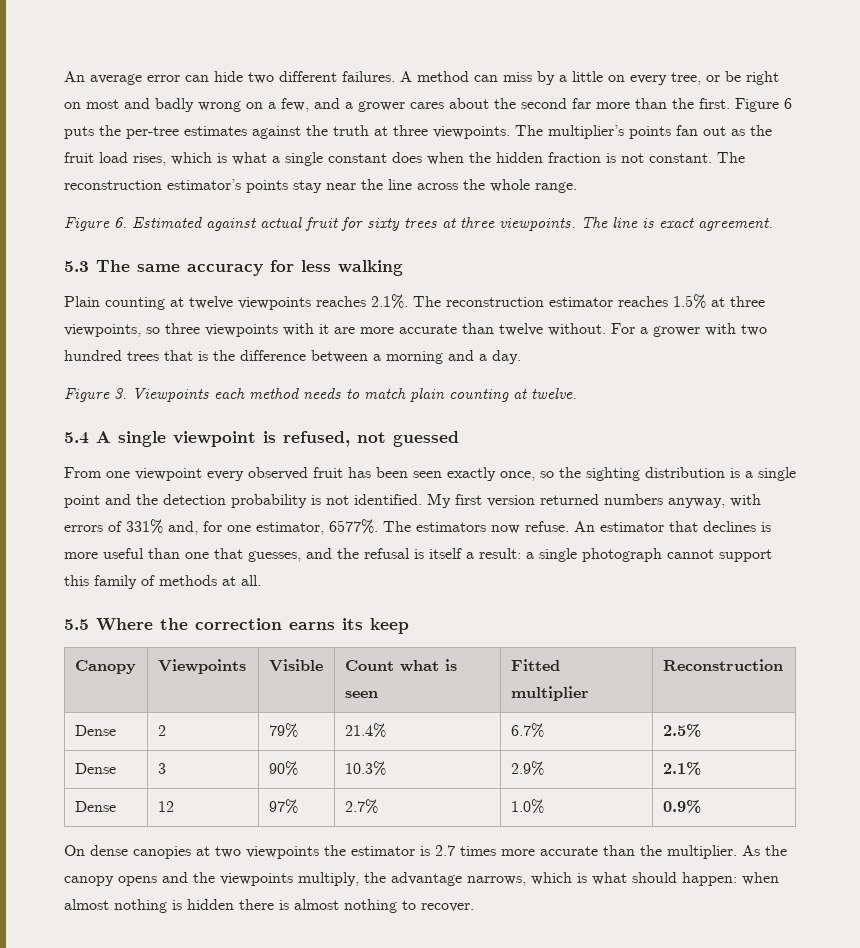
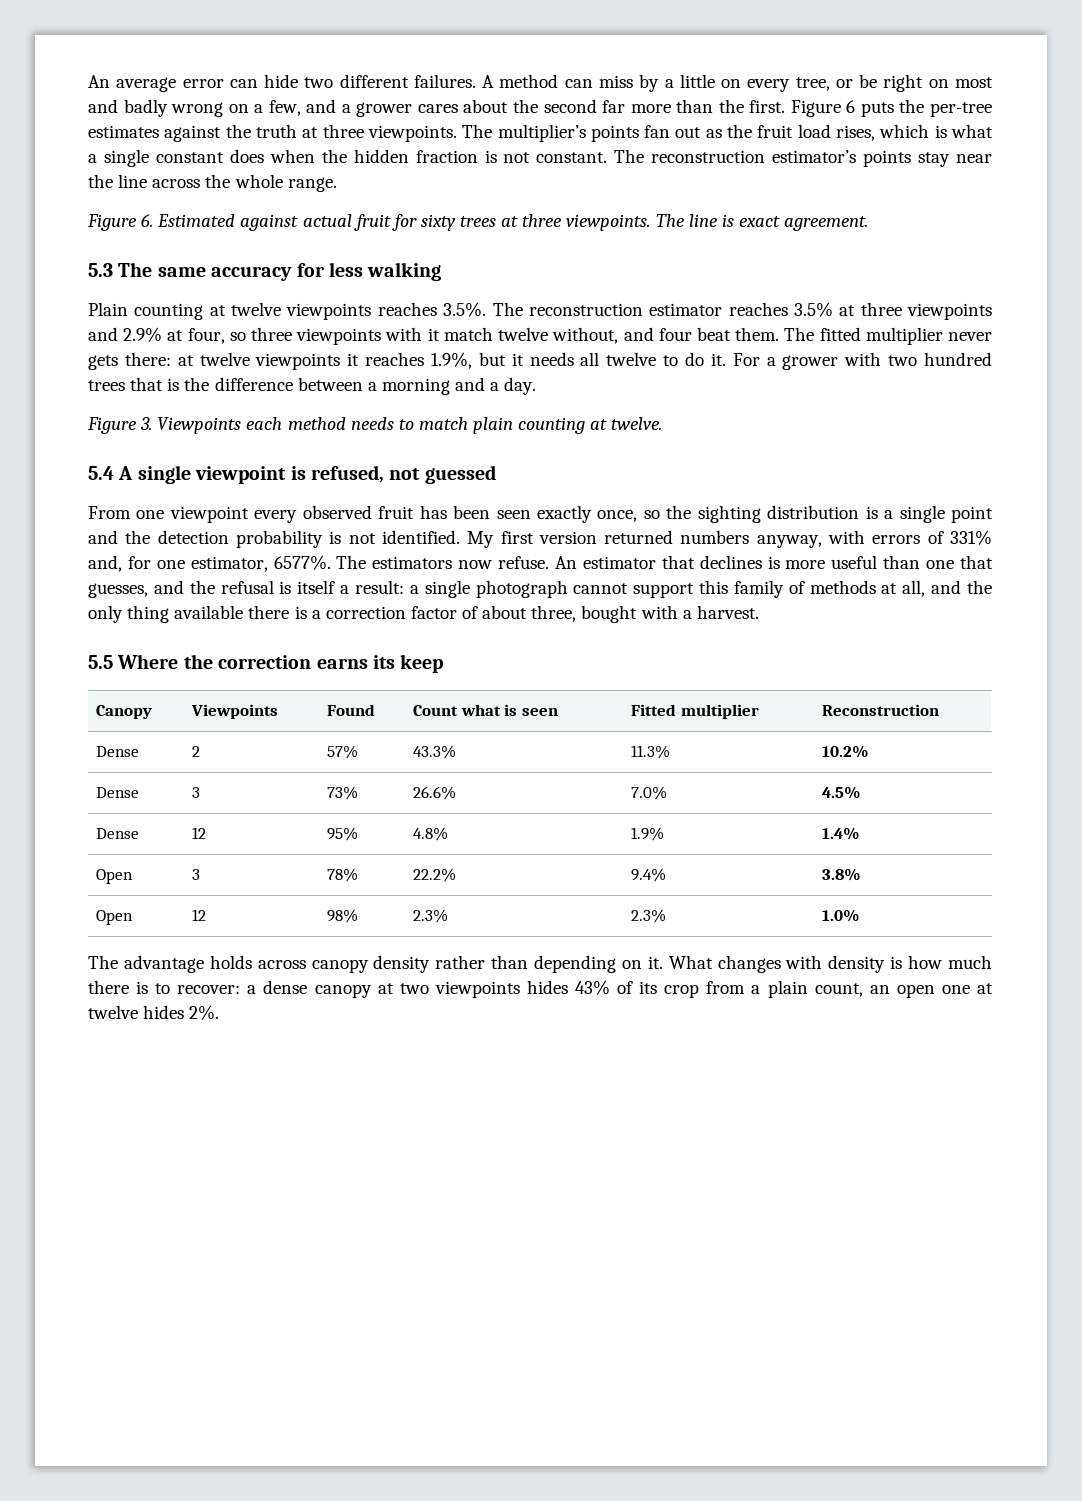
[371,294,408,309] 2.1%. -> [443,302,487,317] 3.5%.
[673,294,765,309] [64,324,141,337] 1.5% at three viewpoints, -> [793,302,993,320] [88,327,225,344] 3.5% at three viewpoints and 2.9% at four,
[334,323,606,336] are more accurate than twelve without. -> [443,327,993,345] [88,352,726,370] match twelve without, and four beat them. The fitted multiplier never gets there: at twelve viewpoints it reaches 1.9%, but it needs all twelve to do it.
[241,575,261,586] all. -> [902,580,993,597] [88,605,759,623] all, and the only thing available there is a correction factor of about three, bought with a harvest.
[268,659,323,672] Visible -> [327,704,376,716] Found
[268,723,298,738] [344,723,386,738] [510,723,544,738] [662,724,701,737] [74,763,116,774] [157,763,166,774] [268,761,298,776] [344,761,386,776] [510,761,544,776] [662,762,701,775] [74,801,116,812] [157,801,174,812] [268,799,298,814] [344,799,378,814] [510,799,544,814] [662,800,701,813] [64,845,787,859] [64,872,779,886] [64,899,474,913] 79% | 21.4% | 6.7% | 2.5% // Dense | 3 | 90% | 10.3% | 2.9% | 2.1% // Dense | 12 | 97% | 2.7% | 1.0% | 0.9% // On dense canopies at two viewpoints the estimator is 2.7 times more accurate than the multiplier. As the canopy opens and the viewpoints multiply, the advantage narrows, which is what should happen: when almost nothing is hidden there is almost nothing to recover. -> [327,745,359,759] [413,745,457,759] [631,745,671,759] [822,745,870,758] [96,787,140,798] [192,787,201,798] [327,786,359,800] [413,786,457,800] [631,786,668,800] [822,786,862,799] [96,828,140,839] [192,827,207,839] [327,827,359,841] [413,827,449,841] [631,827,665,841] [822,827,861,840] [96,869,134,884] [192,869,201,880] [327,868,359,882] [413,868,457,882] [631,868,667,882] [822,868,862,881] [96,910,134,925] [192,909,207,921] [327,909,359,923] [413,909,449,923] [631,909,667,923] [822,909,861,922] [88,955,992,973] [88,980,994,998] [88,1005,220,1020] 57% | 43.3% | 11.3% | 10.2% // Dense | 3 | 73% | 26.6% | 7.0% | 4.5% // Dense | 12 | 95% | 4.8% | 1.9% | 1.4% // Open | 3 | 78% | 22.2% | 9.4% | 3.8% // Open | 12 | 98% | 2.3% | 2.3% | 1.0% // The advantage holds across canopy density rather than depending on it. What changes with density is how much there is to recover: a dense canopy at two viewpoints hides 43% of its crop from a plain count, an open one at twelve hides 2%.

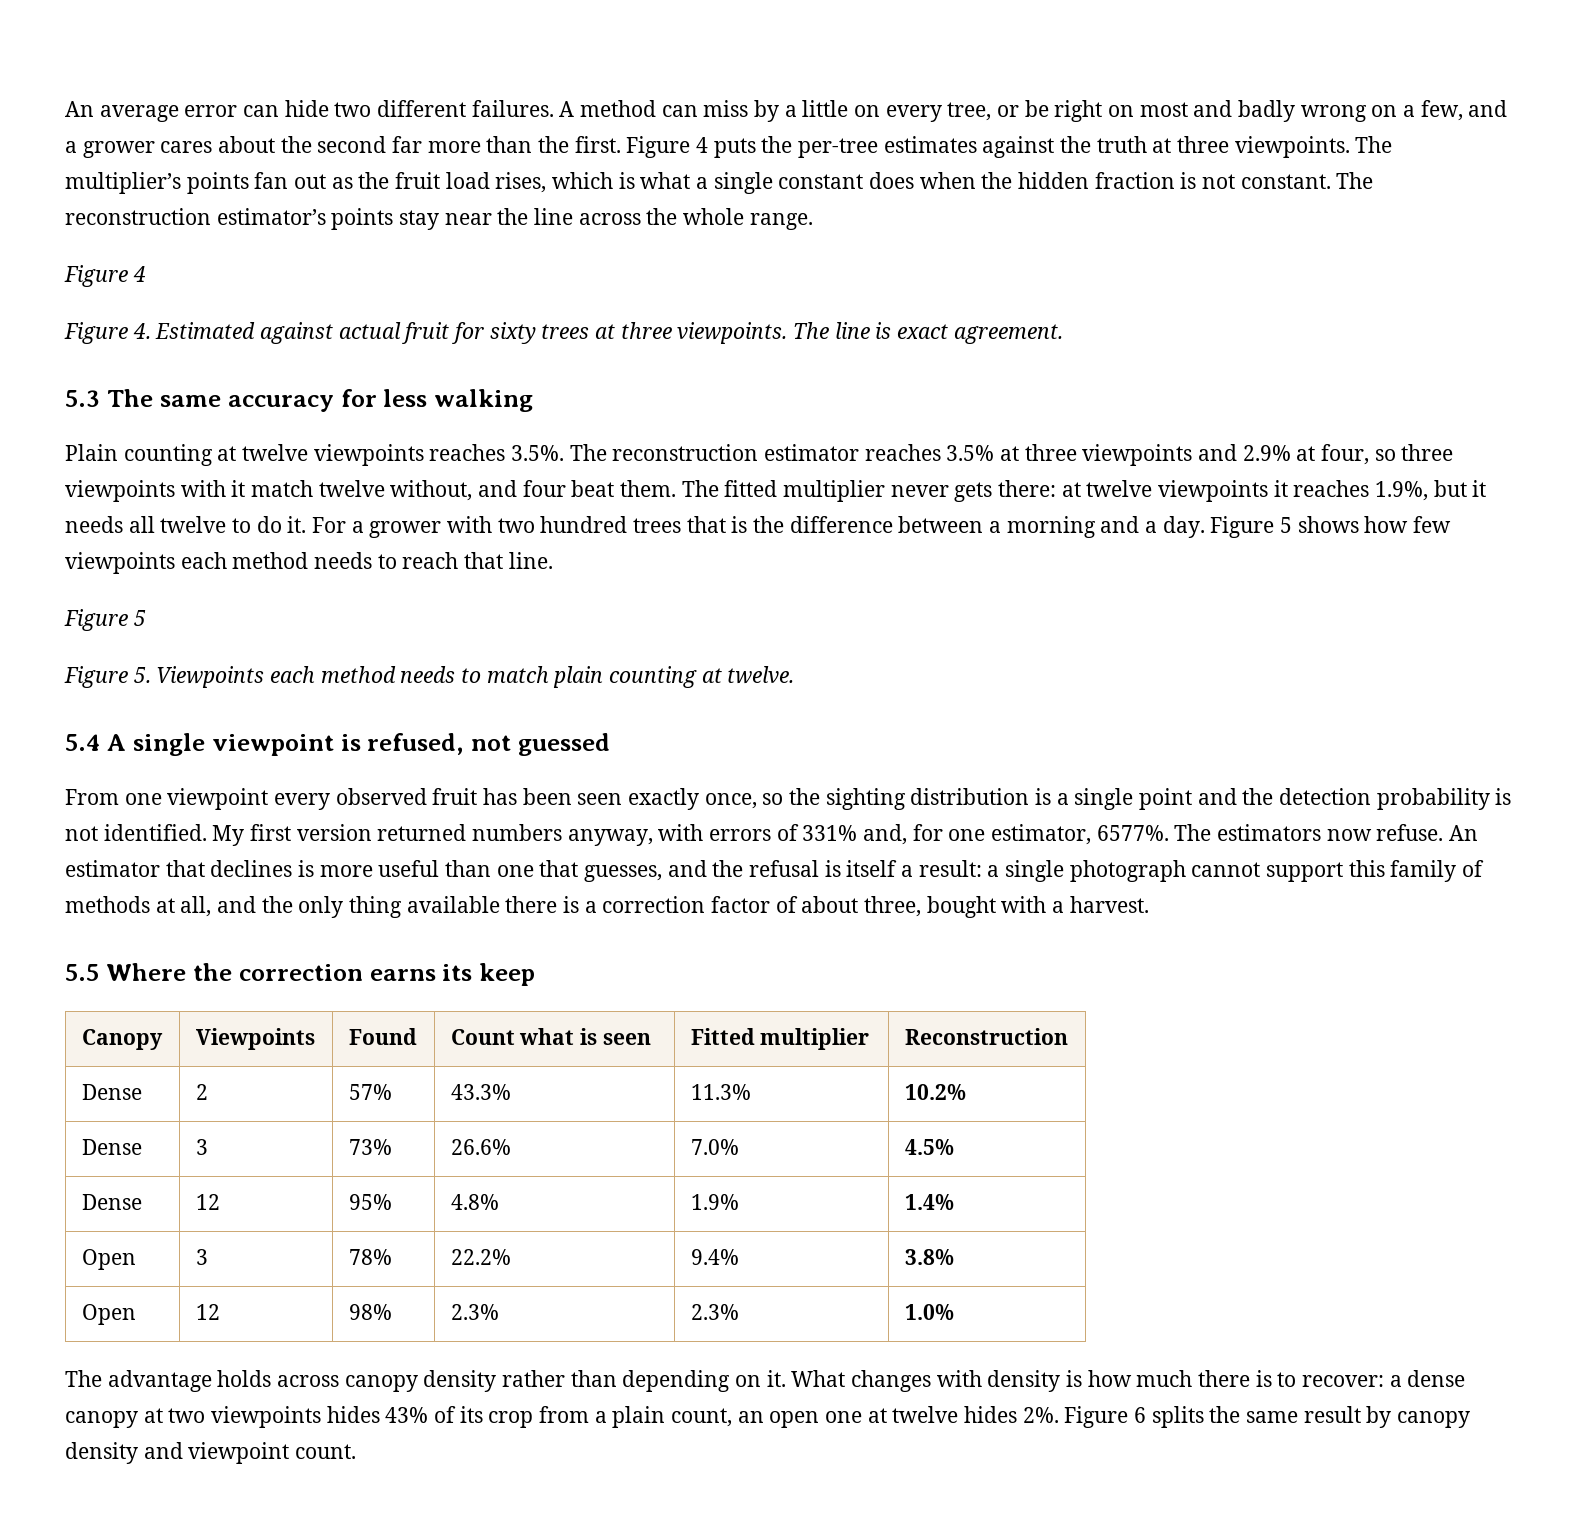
[846,100,856,113] 6 -> [696,137,709,153] 4
[141,214,154,227] 6. -> [132,266,146,282] [64,322,151,344] 4 // Figure 4.
[87,417,153,434] // Figure 3. -> [1210,516,1452,538] [65,552,553,574] [64,609,146,631] [64,666,151,688] Figure 5 shows how few viewpoints each method needs to reach that line. // Figure 5 // Figure 5.
(220, 1012) none -> [1064,1406,1471,1428] [65,1442,357,1464] Figure 6 splits the same result by canopy density and viewpoint count.

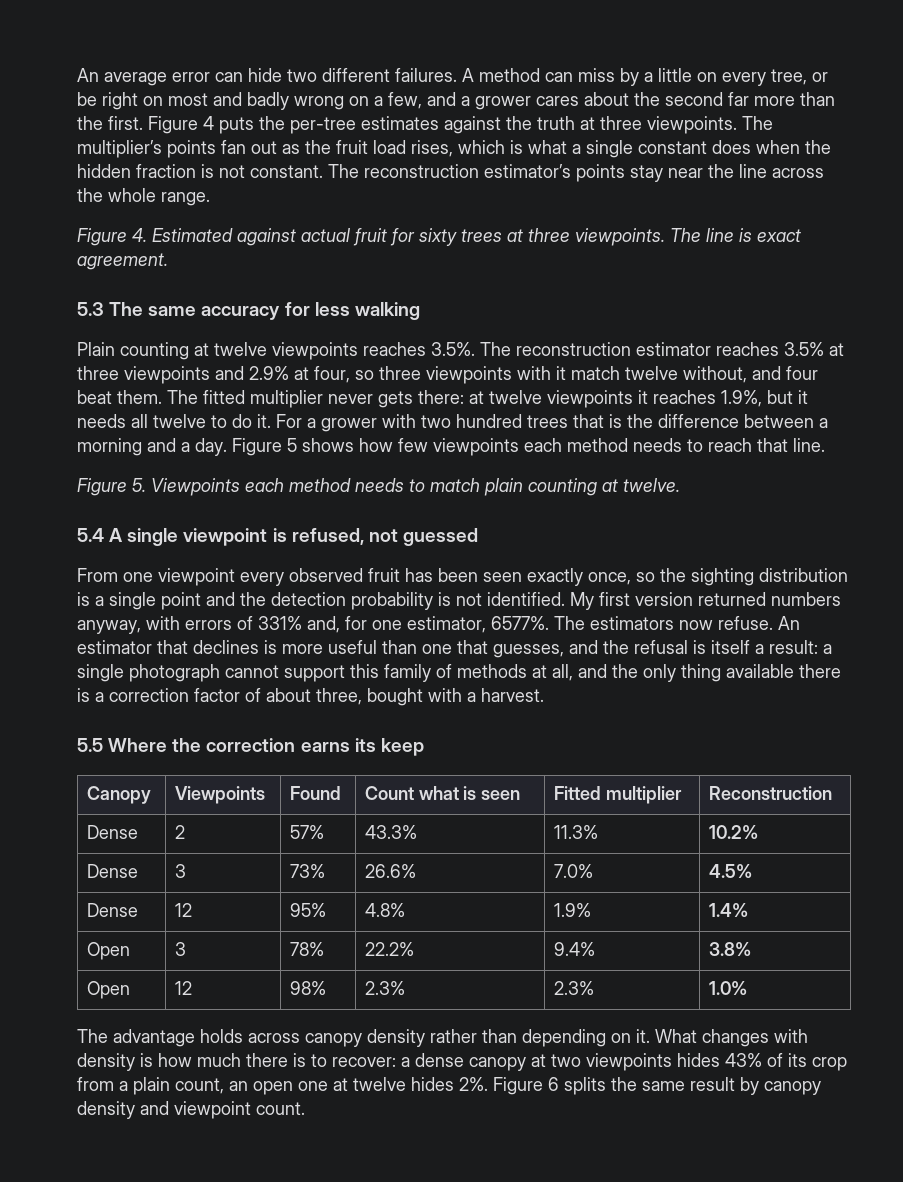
[64,265,146,287] // Figure 4 -> (210, 199) none
[64,609,146,631] // Figure 5 -> (825, 445) none

